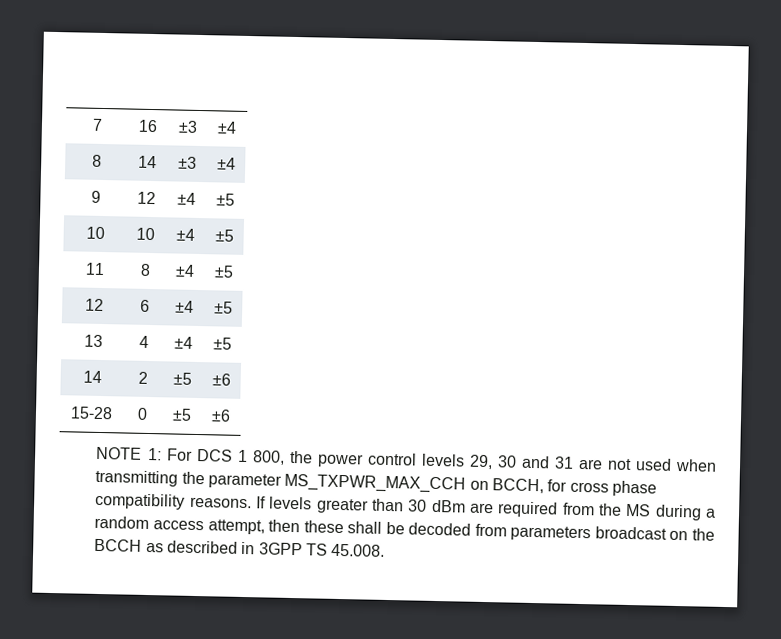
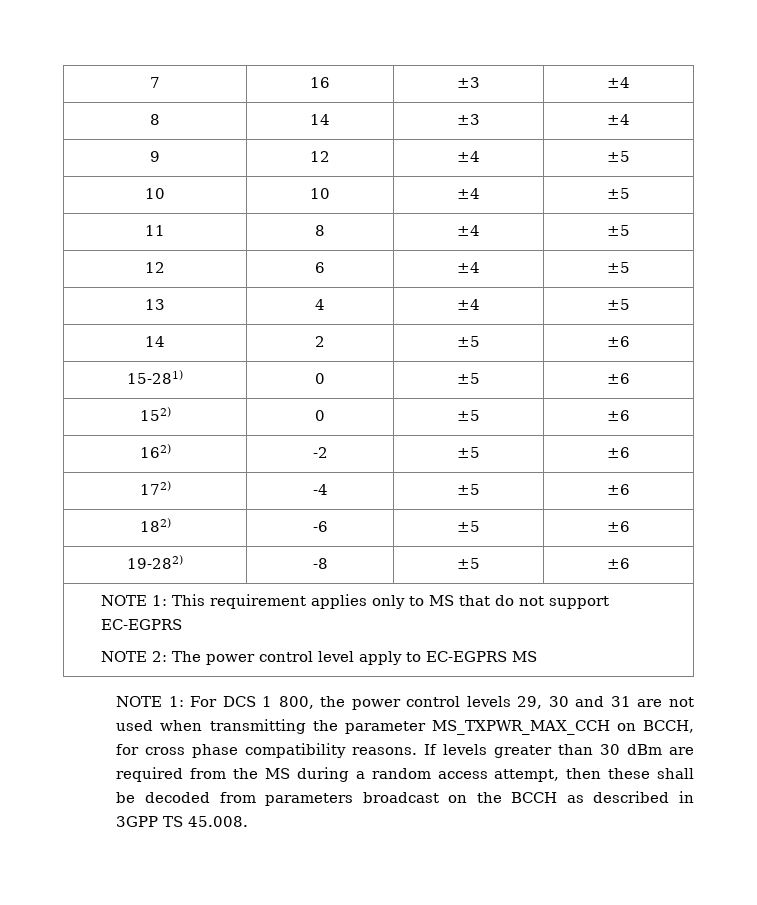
[70,406,113,420] [136,407,148,420] [171,408,192,421] [211,409,231,422] 15-28 | 0 | ±5 | ±6 -> [127,370,183,384] [315,373,325,384] [457,373,480,384] [607,373,630,384] [139,407,171,421] [315,410,325,421] [457,410,480,421] [607,410,630,421] [139,444,171,458] [312,447,328,458] [457,447,480,458] [607,447,630,458] [139,481,171,495] [312,484,328,495] [457,484,480,495] [607,484,630,495] [139,518,171,532] [312,521,328,532] [457,521,480,532] [607,521,630,532] [127,555,183,569] [312,558,328,569] [457,558,480,569] [607,558,630,569] [101,594,610,609] [101,619,183,630] [101,651,538,665] 15-281) | 0 | ±5 | ±6 // 152) | 0 | ±5 | ±6 // 162) | -2 | ±5 | ±6 // 172) | -4 | ±5 | ±6 // 182) | -6 | ±5 | ±6 // 19-282) | -8 | ±5 | ±6 // NOTE 1: This requirement applies only to MS that do not support EC-EGPRS // NOTE 2: The power control level apply to EC-EGPRS MS

